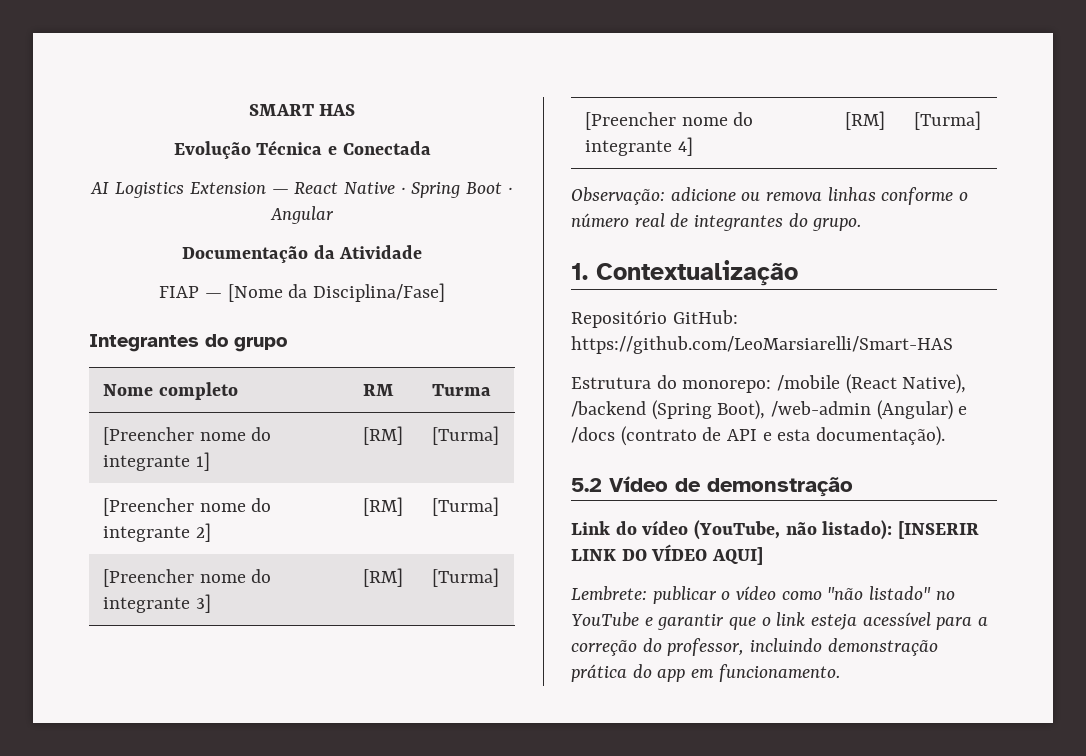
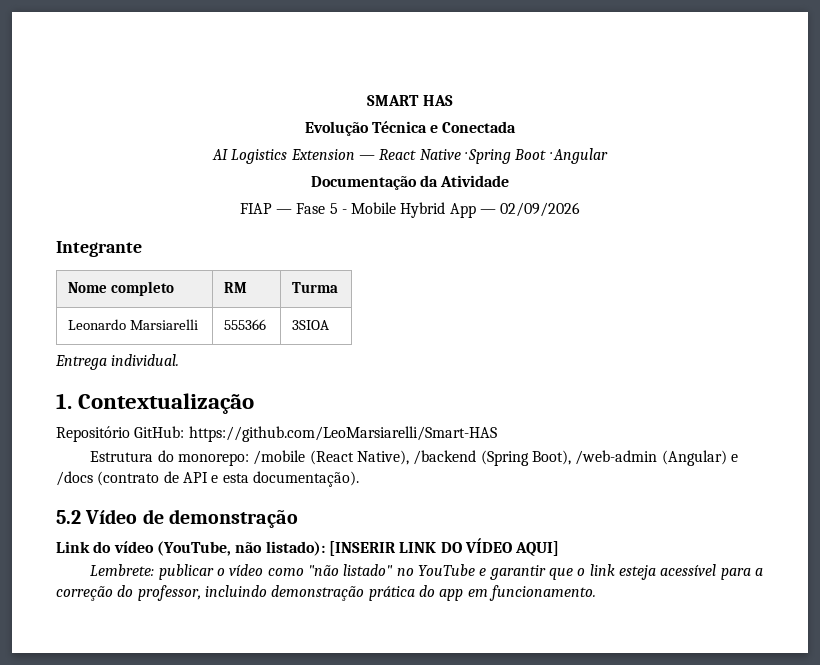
[227,283,445,302] [89,334,287,352] [102,382,238,400] [362,384,394,396] [431,384,491,396] [102,427,272,445] [102,452,210,471] [362,426,403,445] [431,426,499,445] [102,498,272,516] [102,523,211,542] [362,497,403,516] [431,497,499,516] [102,569,272,587] [102,594,211,613] [362,568,403,587] [431,568,499,587] [584,112,754,130] [584,137,693,156] [844,111,885,130] [913,111,981,130] [571,187,969,205] [571,213,862,231] [Nome da Disciplina/Fase] // Integrantes do grupo // Nome completo | RM | Turma // [Preencher nome do integrante 1] | [RM] | [Turma] // [Preencher nome do integrante 2] | [RM] | [Turma] // [Preencher nome do integrante 3] | [RM] | [Turma] // [Preencher nome do integrante 4] | [RM] | [Turma] // Observação: adicione ou remova linhas conforme o número real de integrantes do grupo. -> [296,202,581,218] [56,241,142,257] [68,281,175,296] [224,282,248,293] [292,282,339,293] [68,319,199,330] [224,319,267,330] [292,320,330,330] [55,354,180,370] Fase 5 - Mobile Hybrid App — 02/09/2026 // Integrante // Nome completo | RM | Turma // Leonardo Marsiarelli | 555366 | 3SIOA // Entrega individual.

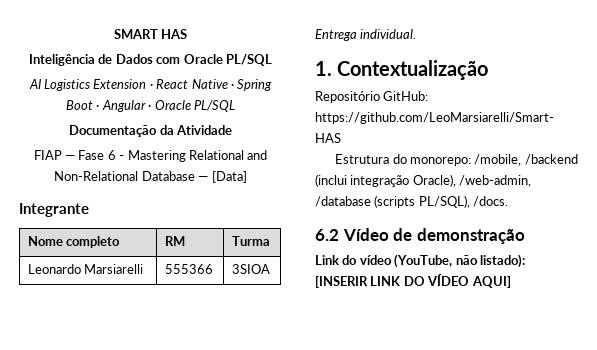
[304,121,517,136] Evolução Técnica e Conectada -> [29,54,272,66] Inteligência de Dados com Oracle PL/SQL
[358,155,375,160] — -> [149,84,153,89] ·
(609, 156) none -> [148,100,235,112] · Oracle PL/SQL
[329,202,581,218] 5 - Mobile Hybrid App — 02/09/2026 -> [107,150,268,162] [54,171,247,183] 6 - Mastering Relational and Non-Relational Database — [Data]
[253,450,738,466] [56,471,359,487] [56,510,81,524] /mobile (React Native), /backend (Spring Boot), /web-admin (Angular) e /docs (contrato de API e esta documentação). // 5.2 -> [474,154,578,166] [315,174,532,187] [315,195,509,208] [315,229,339,241] /mobile, /backend (inclui integração Oracle), /web-admin, /database (scripts PL/SQL), /docs. // 6.2
[90,564,763,580] [56,585,596,601] // Lembrete: publicar o vídeo como "não listado" no YouTube e garantir que o link esteja acessível para a correção do professor, incluindo demonstração prática do app em funcionamento. -> (511, 282) none

